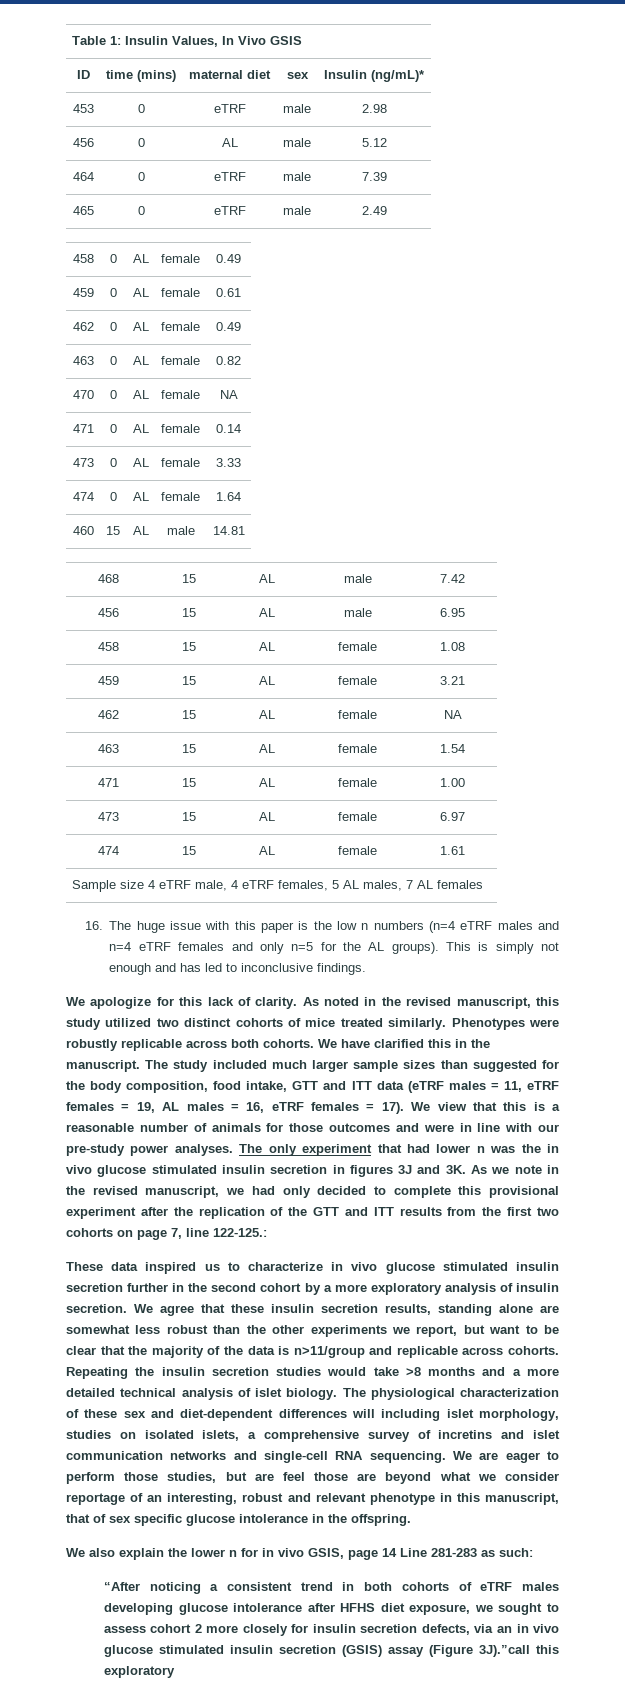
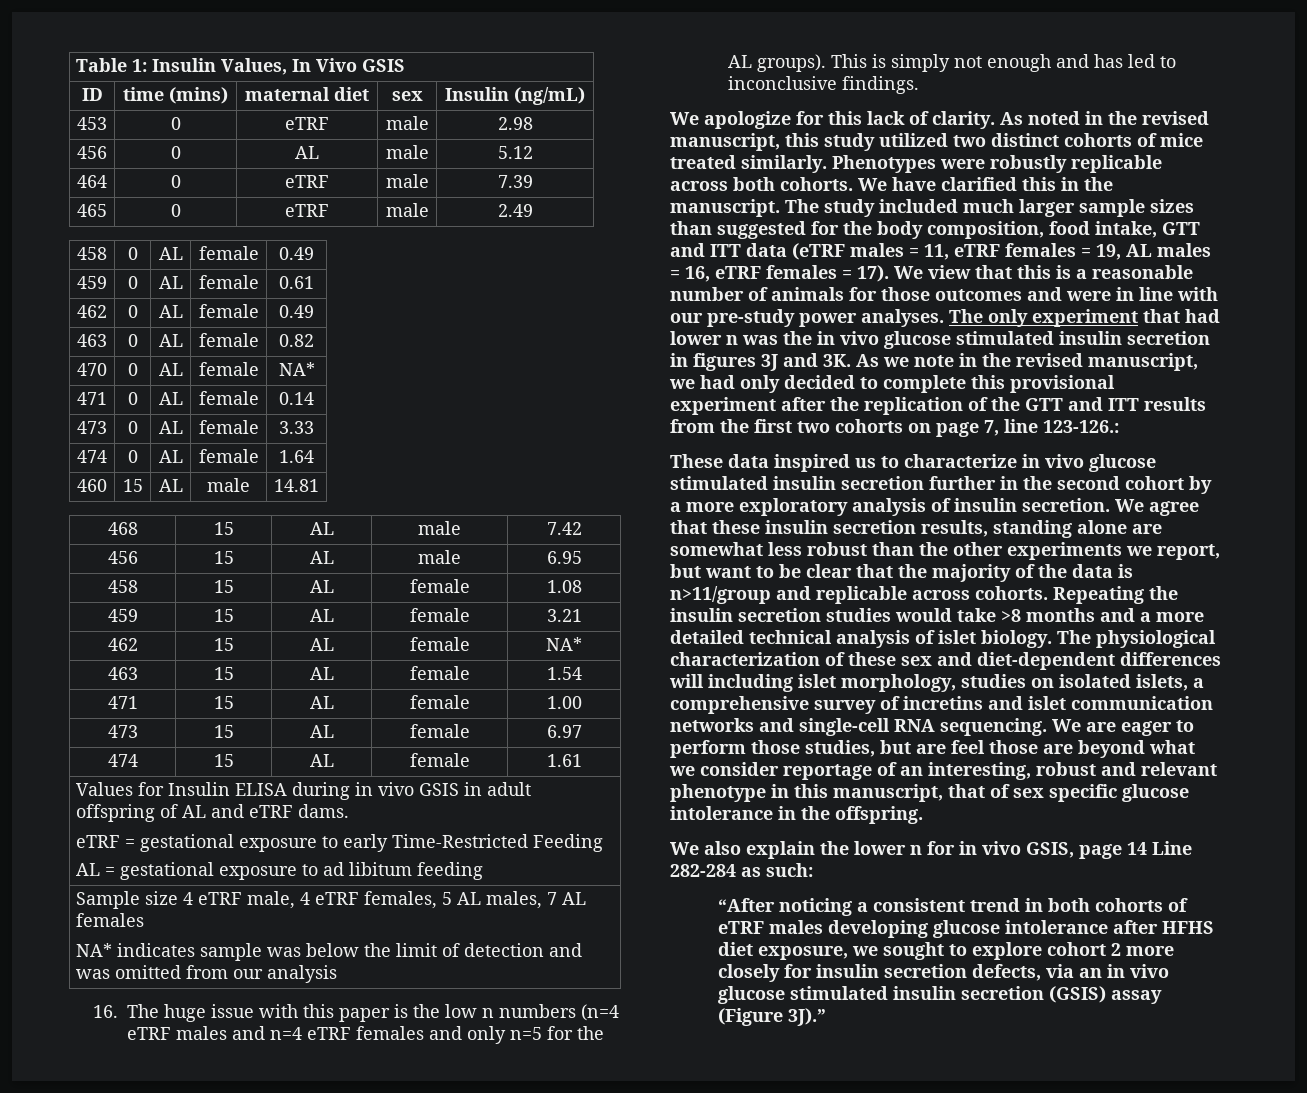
[371,70,425,82] (ng/mL)* -> [514,87,585,105] (ng/mL)
[219,390,238,399] NA -> [278,362,315,376] NA*
[443,710,462,719] NA -> [546,637,582,651] NA*
(465, 850) none -> [76,782,532,800] [76,804,350,822] [76,834,604,852] [76,862,484,880] // Values for Insulin ELISA during in vivo GSIS in adult offspring of AL and eTRF dams. // eTRF = gestational exposure to early Time-Restricted Feeding // AL = gestational exposure to ad libitum feeding
(483, 884) none -> [76,943,583,961] [76,965,338,983] // NA* indicates sample was below the limit of detection and was omitted from our analysis
[213,1228,267,1237] 122-125.: -> [1043,420,1119,433] 123-126.:
[431,1548,477,1557] 281-283 -> [670,864,736,877] 282-284
[103,1626,146,1633] assess -> [972,942,1043,960] explore
[478,1645,559,1657] [103,1666,175,1678] 3J).”call this exploratory -> [788,1008,827,1026] 3J).”

